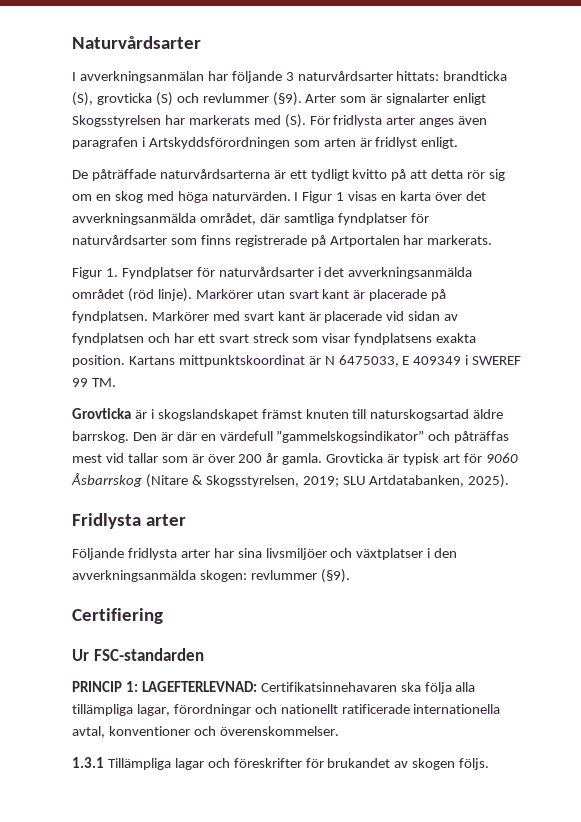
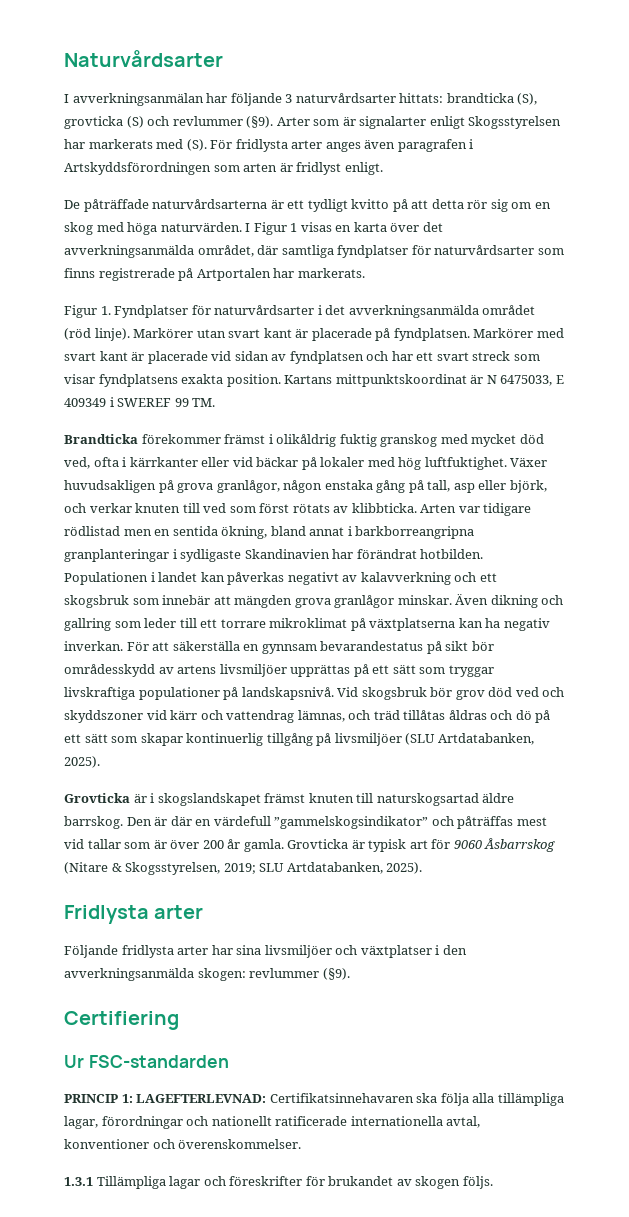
(116, 382) none -> [64,434,544,447] [64,457,548,470] [64,480,547,493] [64,503,532,516] [64,526,475,539] [64,549,484,562] [64,572,497,585] [64,594,564,608] [64,618,550,631] [64,641,494,654] [64,664,494,677] [64,687,565,700] [64,710,551,723] [64,733,534,746] [64,756,100,768] // Brandticka förekommer främst i olikåldrig fuktig granskog med mycket död ved, ofta i kärrkanter eller vid bäckar på lokaler med hög luftfuktighet. Växer huvudsakligen på grova granlågor, någon enstaka gång på tall, asp eller björk, och verkar knuten till ved som först rötats av klibbticka. Arten var tidigare rödlistad men en sentida ökning, bland annat i barkborreangripna granplanteringar i sydligaste Skandinavien har förändrat hotbilden. Populationen i landet kan påverkas negativt av kalavverkning och ett skogsbruk som innebär att mängden grova granlågor minskar. Även dikning och gallring som leder till ett torrare mikroklimat på växtplatserna kan ha negativ inverkan. För att säkerställa en gynnsam bevarandestatus på sikt bör områdesskydd av artens livsmiljöer upprättas på ett sätt som tryggar livskraftiga populationer på landskapsnivå. Vid skogsbruk bör grov död ved och skyddszoner vid kärr och vattendrag lämnas, och träd tillåtas åldras och dö på ett sätt som skapar kontinuerlig tillgång på livsmiljöer (SLU Artdatabanken, 2025).

